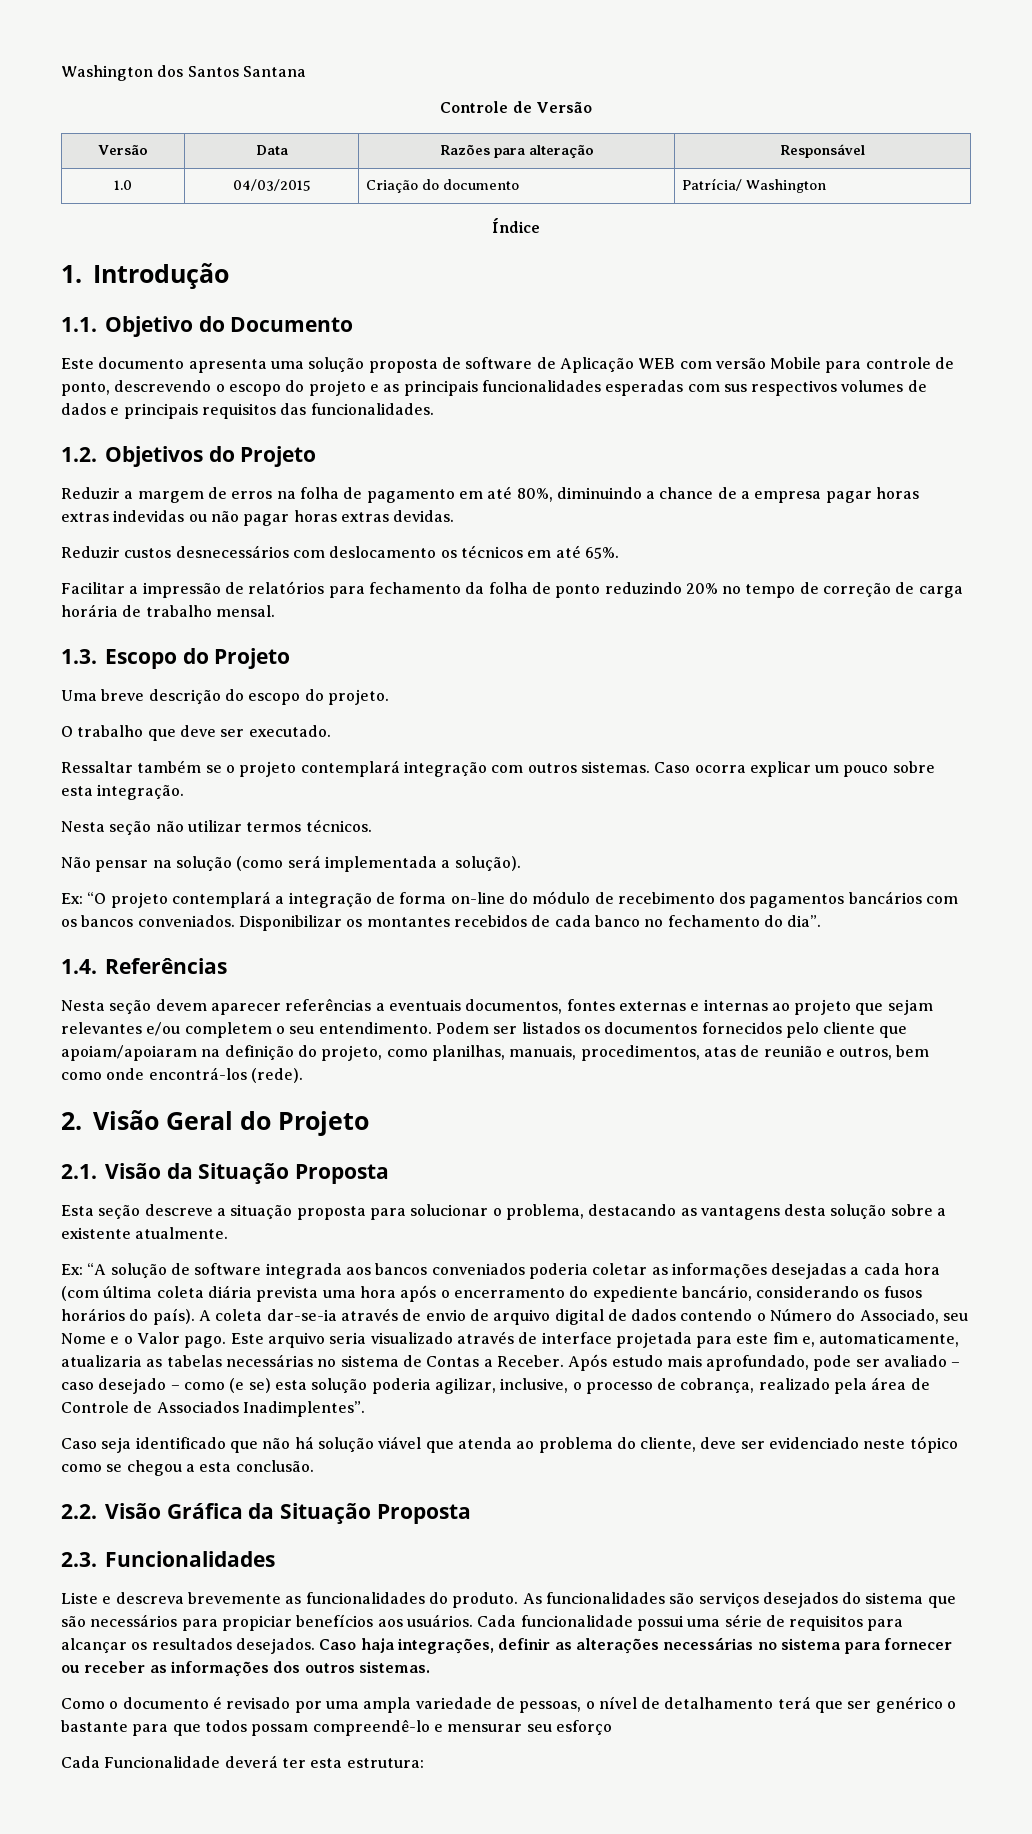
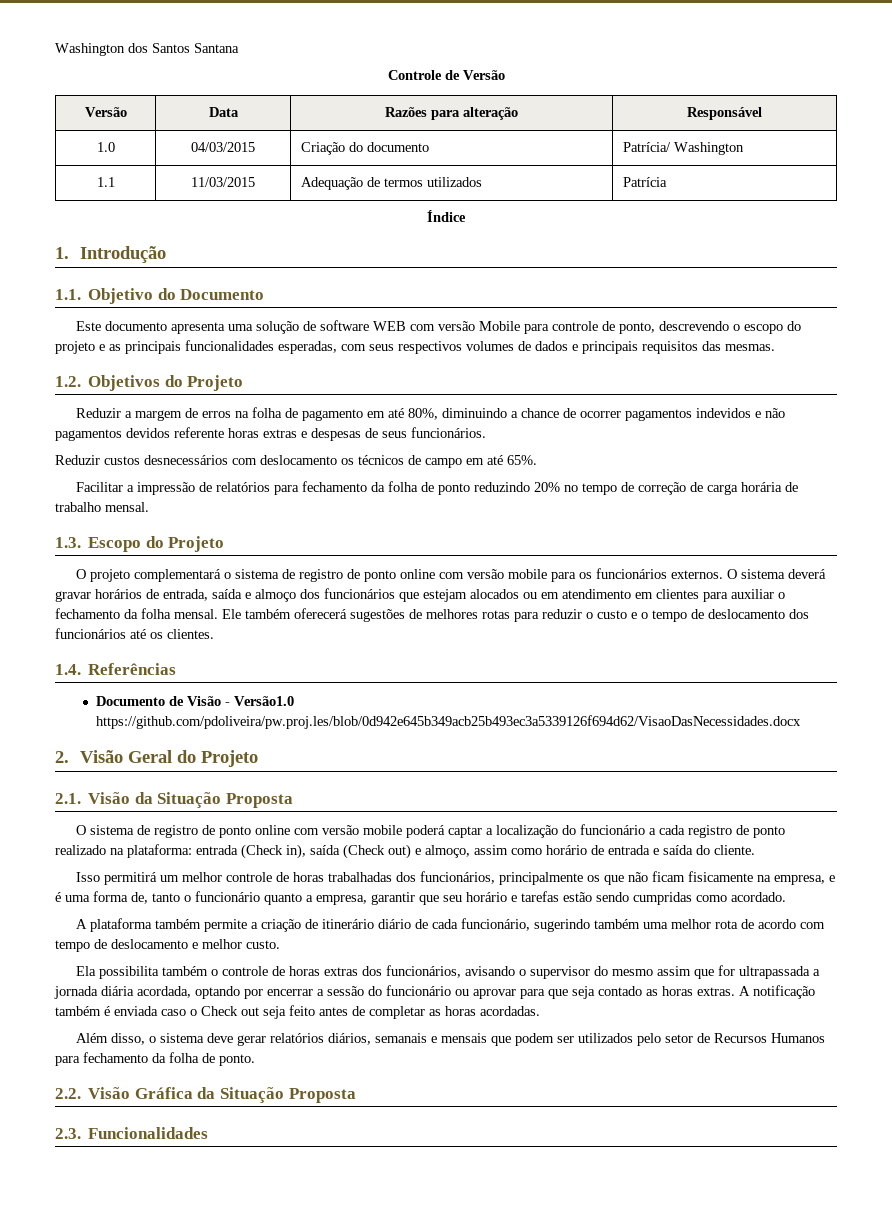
(827, 186) none -> [96,177,115,187] [191,177,255,187] [301,177,483,190] [623,177,668,187] // 1.1 | 11/03/2015 | Adequação de termos utilizados | Patrícia
[368,357,634,373] proposta de software de Aplicação -> [302,320,369,331] de software
[605,380,747,396] esperadas com sus -> [278,341,394,354] esperadas, com seus
[310,403,434,415] funcionalidades. -> [725,344,775,351] mesmas.
[741,487,920,503] [61,510,455,526] a empresa pagar horas extras indevidas ou não pagar horas extras devidas. -> [579,408,785,421] [55,427,486,441] ocorrer pagamentos indevidos e não pagamentos devidos referente horas extras e despesas de seus funcionários.
(523, 551) none -> [408,455,462,468] de campo
[61,689,389,705] [61,725,331,741] [61,760,935,777] [61,784,185,800] [61,819,372,835] [61,855,521,872] [61,891,959,908] [61,915,822,931] [61,958,227,974] [61,998,933,1015] [61,1022,908,1038] [61,1045,930,1061] [61,1067,303,1083] Uma breve descrição do escopo do projeto. // O trabalho que deve ser executado. // Ressaltar também se o projeto contemplará integração com outros sistemas. Caso ocorra explicar um pouco sobre esta integração. // Nesta seção não utilizar termos técnicos. // Não pensar na solução (como será implementada a solução). // Ex: “O projeto contemplará a integração de forma on-line do módulo de recebimento dos pagamentos bancários com os bancos conveniados. Disponibilizar os montantes recebidos de cada banco no fechamento do dia”. // 1.4. Referências // Nesta seção devem aparecer referências a eventuais documentos, fontes externas e internas ao projeto que sejam relevantes e/ou completem o seu entendimento. Podem ser listados os documentos fornecidos pelo cliente que apoiam/apoiaram na definição do projeto, como planilhas, manuais, procedimentos, atas de reunião e outros, bem como onde encontrá-los (rede). -> [75,568,826,582] [55,588,785,602] [55,608,809,622] [55,628,214,639] [55,663,177,675] [96,696,295,706] [96,715,802,729] O projeto complementará o sistema de registro de ponto online com versão mobile para os funcionários externos. O sistema deverá gravar horários de entrada, saída e almoço dos funcionários que estejam alocados ou em atendimento em clientes para auxiliar o fechamento da folha mensal. Ele também oferecerá sugestões de melhores rotas para reduzir o custo e o tempo de deslocamento dos funcionários até os clientes. // 1.4. Referências // Documento de Visão - Versão1.0 https://github.com/pdoliveira/pw.proj.les/blob/0d942e645b349acb25b493ec3a5339126f694d62/VisaoDasNecessidades.docx
[61,1204,947,1220] [61,1227,229,1239] [61,1263,941,1279] [61,1285,922,1302] [61,1308,969,1325] [61,1331,960,1348] [61,1354,961,1371] [61,1377,930,1394] [61,1401,365,1417] [61,1436,958,1453] [61,1460,314,1476] Esta seção descreve a situação proposta para solucionar o problema, destacando as vantagens desta solução sobre a existente atualmente. // Ex: “A solução de software integrada aos bancos conveniados poderia coletar as informações desejadas a cada hora (com última coleta diária prevista uma hora após o encerramento do expediente bancário, considerando os fusos horários do país). A coleta dar-se-ia através de envio de arquivo digital de dados contendo o Número do Associado, seu Nome e o Valor pago. Este arquivo seria visualizado através de interface projetada para este fim e, automaticamente, atualizaria as tabelas necessárias no sistema de Contas a Receber. Após estudo mais aprofundado, pode ser avaliado – caso desejado – como (e se) esta solução poderia agilizar, inclusive, o processo de cobrança, realizado pela área de Controle de Associados Inadimplentes”. // Caso seja identificado que não há solução viável que atenda ao problema do cliente, deve ser evidenciado neste tópico como se chegou a esta conclusão. -> [75,824,785,838] [55,844,755,859] [75,871,835,885] [55,891,786,905] [75,918,825,932] [55,939,280,952] [75,965,820,979] [54,985,815,999] [55,1005,540,1019] [75,1033,825,1046] [55,1052,255,1066] O sistema de registro de ponto online com versão mobile poderá captar a localização do funcionário a cada registro de ponto realizado na plataforma: entrada (Check in), saída (Check out) e almoço, assim como horário de entrada e saída do cliente. // Isso permitirá um melhor controle de horas trabalhadas dos funcionários, principalmente os que não ficam fisicamente na empresa, e é uma forma de, tanto o funcionário quanto a empresa, garantir que seu horário e tarefas estão sendo cumpridas como acordado. // A plataforma também permite a criação de itinerário diário de cada funcionário, sugerindo também uma melhor rota de acordo com tempo de deslocamento e melhor custo. // Ela possibilita também o controle de horas extras dos funcionários, avisando o supervisor do mesmo assim que for ultrapassada a jornada diária acordada, optando por encerrar a sessão do funcionário ou aprovar para que seja contado as horas extras. A notificação também é enviada caso o Check out seja feito antes de completar as horas acordadas. // Além disso, o sistema deve gerar relatórios diários, semanais e mensais que podem ser utilizados pelo setor de Recursos Humanos para fechamento da folha de ponto.
[61,1592,956,1608] [61,1614,904,1631] [61,1637,953,1654] [61,1661,430,1677] [61,1696,957,1713] [61,1719,612,1736] [61,1755,424,1768] // Liste e descreva brevemente as funcionalidades do produto. As funcionalidades são serviços desejados do sistema que são necessários para propiciar benefícios aos usuários. Cada funcionalidade possui uma série de requisitos para alcançar os resultados desejados. Caso haja integrações, definir as alterações necessárias no sistema para fornecer ou receber as informações dos outros sistemas. // Como o documento é revisado por uma ampla variedade de pessoas, o nível de detalhamento terá que ser genérico o bastante para que todos possam compreendê-lo e mensurar seu esforço // Cada Funcionalidade deverá ter esta estrutura: -> (209, 1133) none

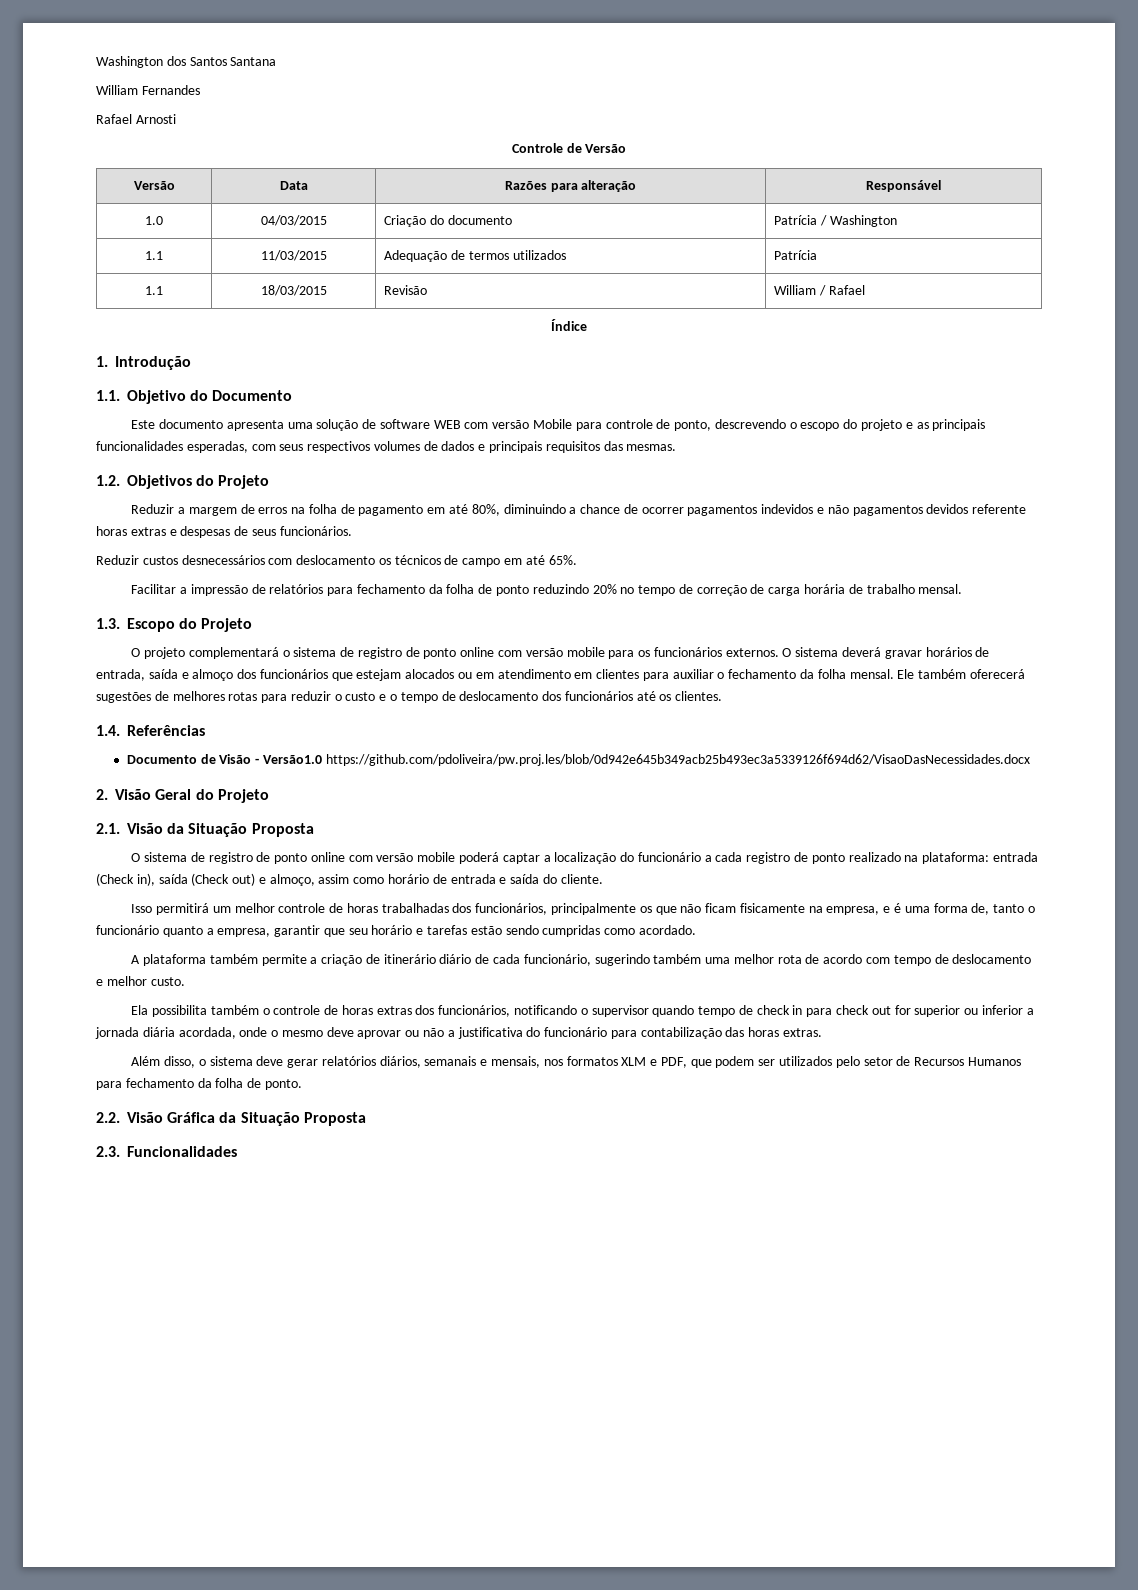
(239, 48) none -> [96,85,200,95] [96,114,176,124] // William Fernandes // Rafael Arnosti
[623,142,672,152] Patrícia/ -> [774,215,828,226] Patrícia /
(668, 182) none -> [145,286,163,295] [260,285,327,296] [384,285,428,295] [774,285,865,296] // 1.1 | 18/03/2015 | Revisão | William / Rafael
[464,966,515,976] avisando -> [514,1005,578,1015] notificando
[593,965,820,979] [54,985,815,999] [55,1005,540,1019] do mesmo assim que for ultrapassada a jornada diária acordada, optando por encerrar a sessão do funcionário ou aprovar para que seja contado as horas extras. A notificação também é enviada caso o Check out seja feito antes de completar as horas acordadas. -> [652,1005,1034,1017] [95,1027,823,1039] quando tempo de check in para check out for superior ou inferior a jornada diária acordada, onde o mesmo deve aprovar ou não a justificativa do funcionário para contabilização das horas extras.
[440,1033,487,1043] mensais -> [491,1056,687,1068] mensais, nos formatos XLM e PDF,

